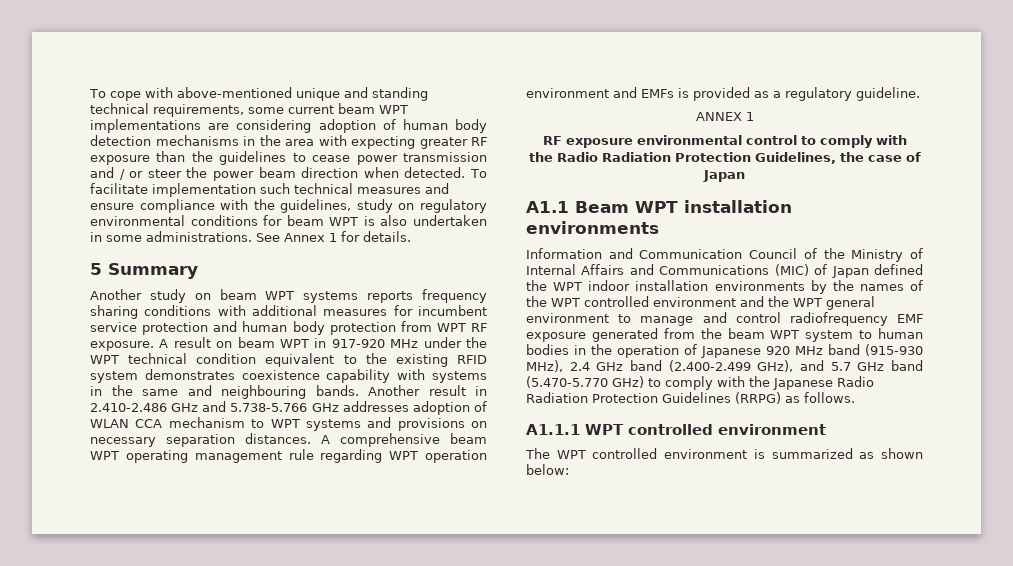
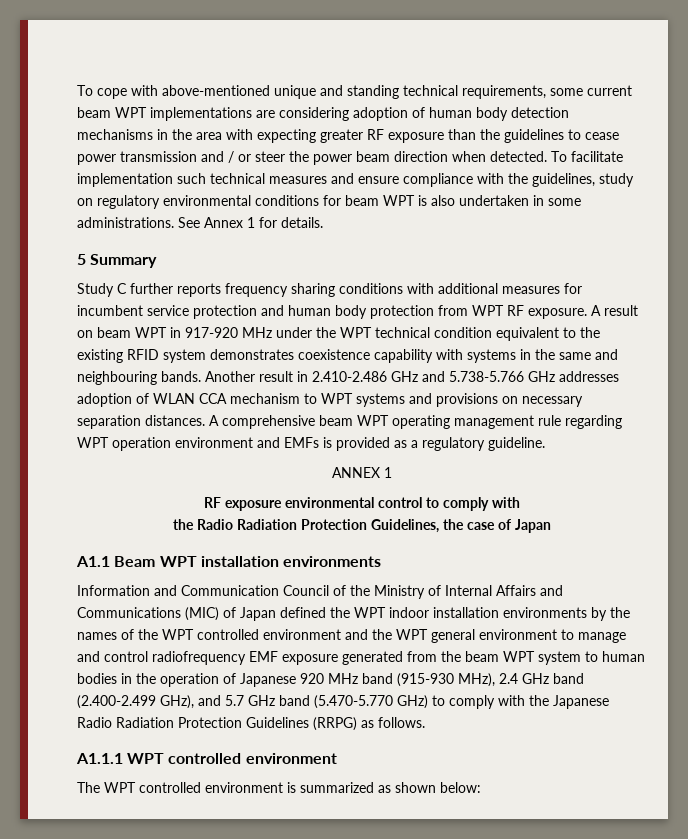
[90,289,359,303] Another study on beam WPT systems -> [77,283,173,297] Study C further

